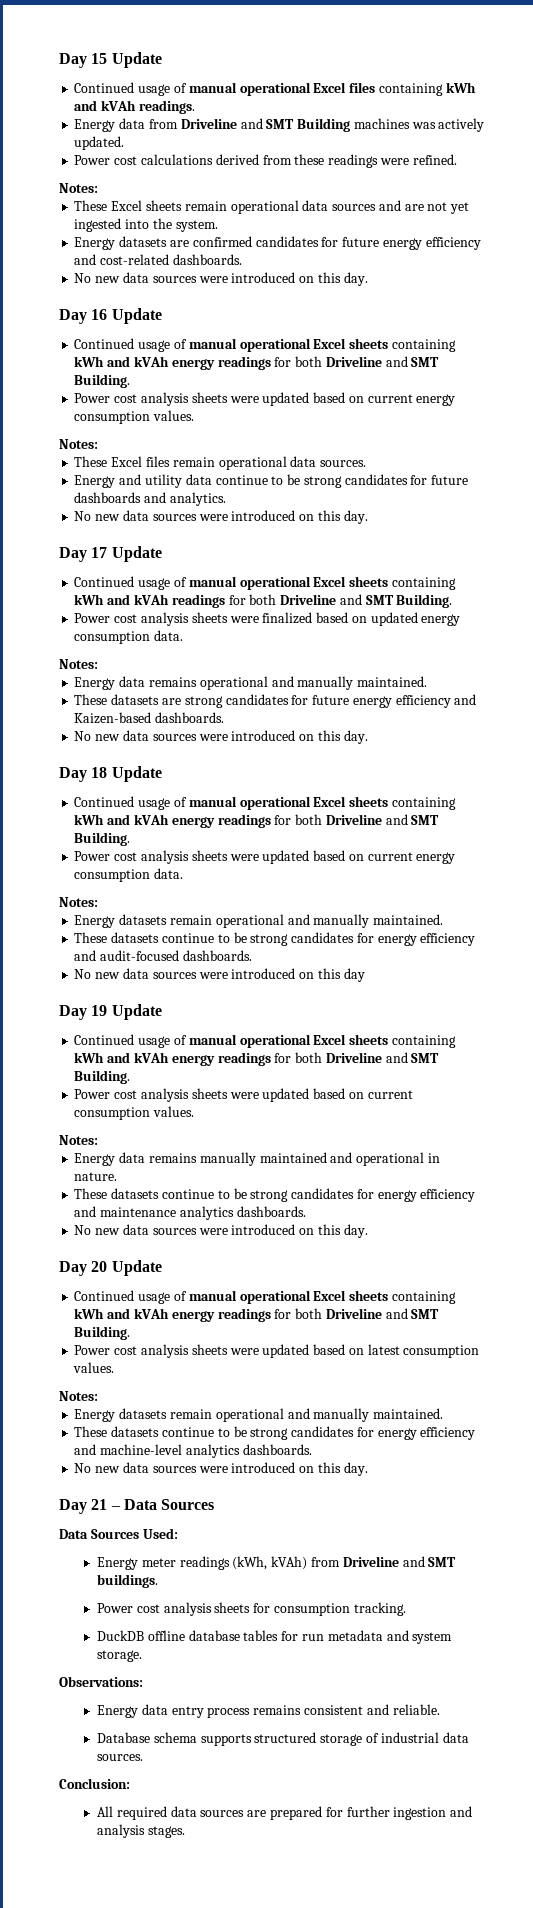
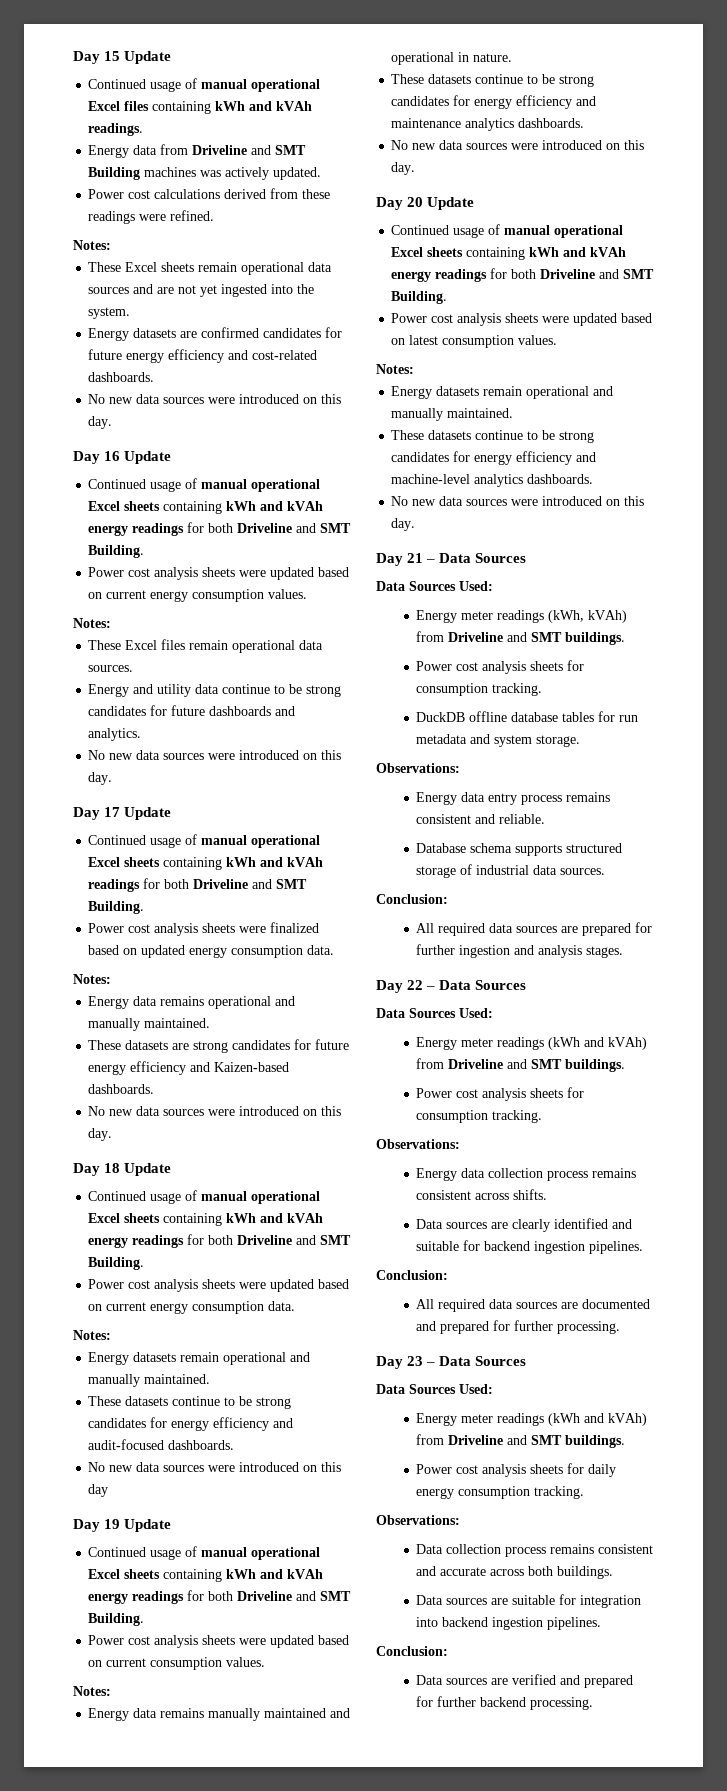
(185, 1832) none -> [376,980,527,993] [376,1008,493,1018] [416,1037,648,1050] [416,1058,626,1072] [416,1087,585,1101] [416,1110,543,1123] [376,1139,460,1149] [416,1168,637,1181] [416,1189,548,1200] [416,1218,633,1232] [416,1240,644,1254] [376,1270,448,1280] [416,1299,651,1312] [416,1320,621,1334] [376,1356,527,1369] [376,1384,493,1394] [416,1413,648,1426] [416,1434,626,1448] [416,1463,617,1477] [416,1486,585,1499] [376,1515,460,1525] [416,1544,654,1557] [416,1566,614,1579] [416,1594,642,1608] [416,1617,602,1630] [376,1646,448,1656] [416,1674,634,1688] [416,1696,594,1710] // Day 22 – Data Sources // Data Sources Used: // Energy meter readings (kWh and kVAh) from Driveline and SMT buildings. // Power cost analysis sheets for consumption tracking. // Observations: // Energy data collection process remains consistent across shifts. // Data sources are clearly identified and suitable for backend ingestion pipelines. // Conclusion: // All required data sources are documented and prepared for further processing. // Day 23 – Data Sources // Data Sources Used: // Energy meter readings (kWh and kVAh) from Driveline and SMT buildings. // Power cost analysis sheets for daily energy consumption tracking. // Observations: // Data collection process remains consistent and accurate across both buildings. // Data sources are suitable for integration into backend ingestion pipelines. // Conclusion: // Data sources are verified and prepared for further backend processing.

